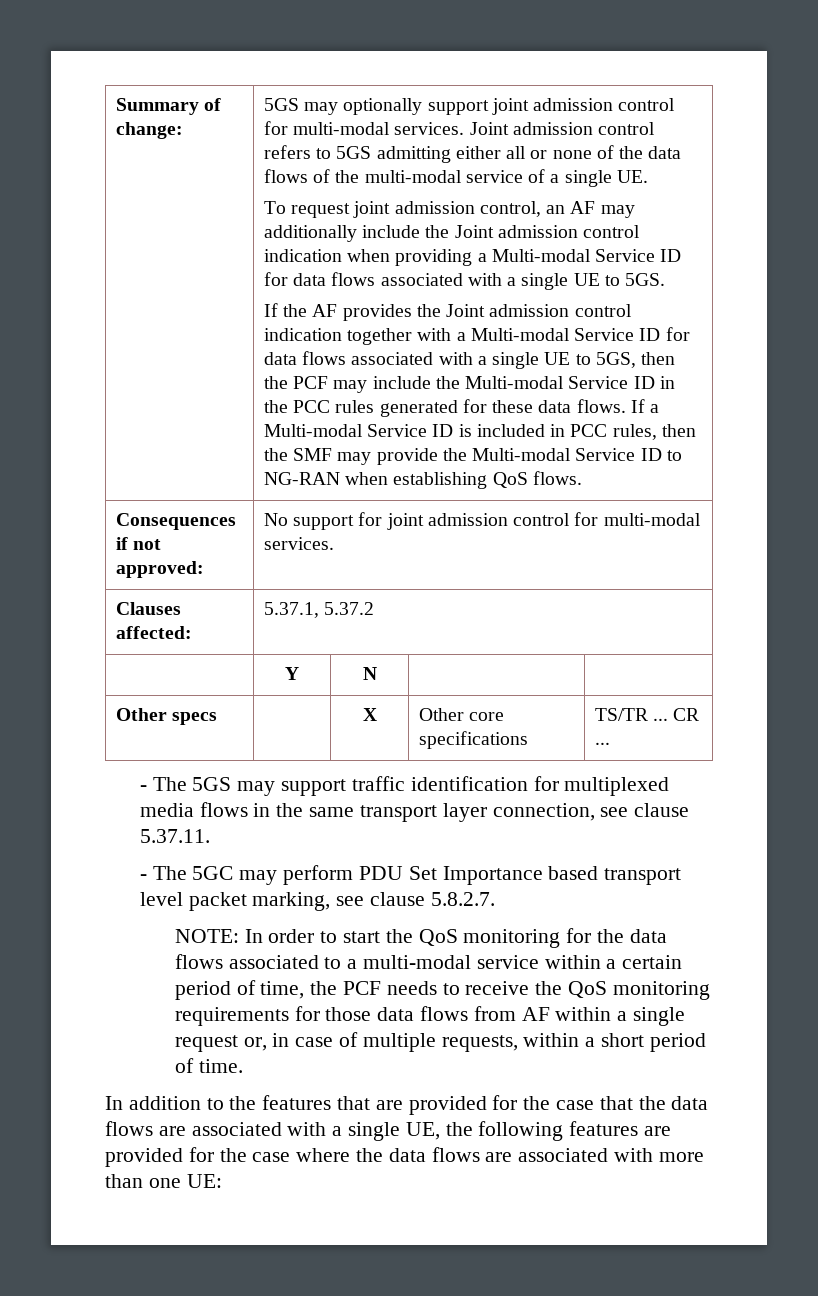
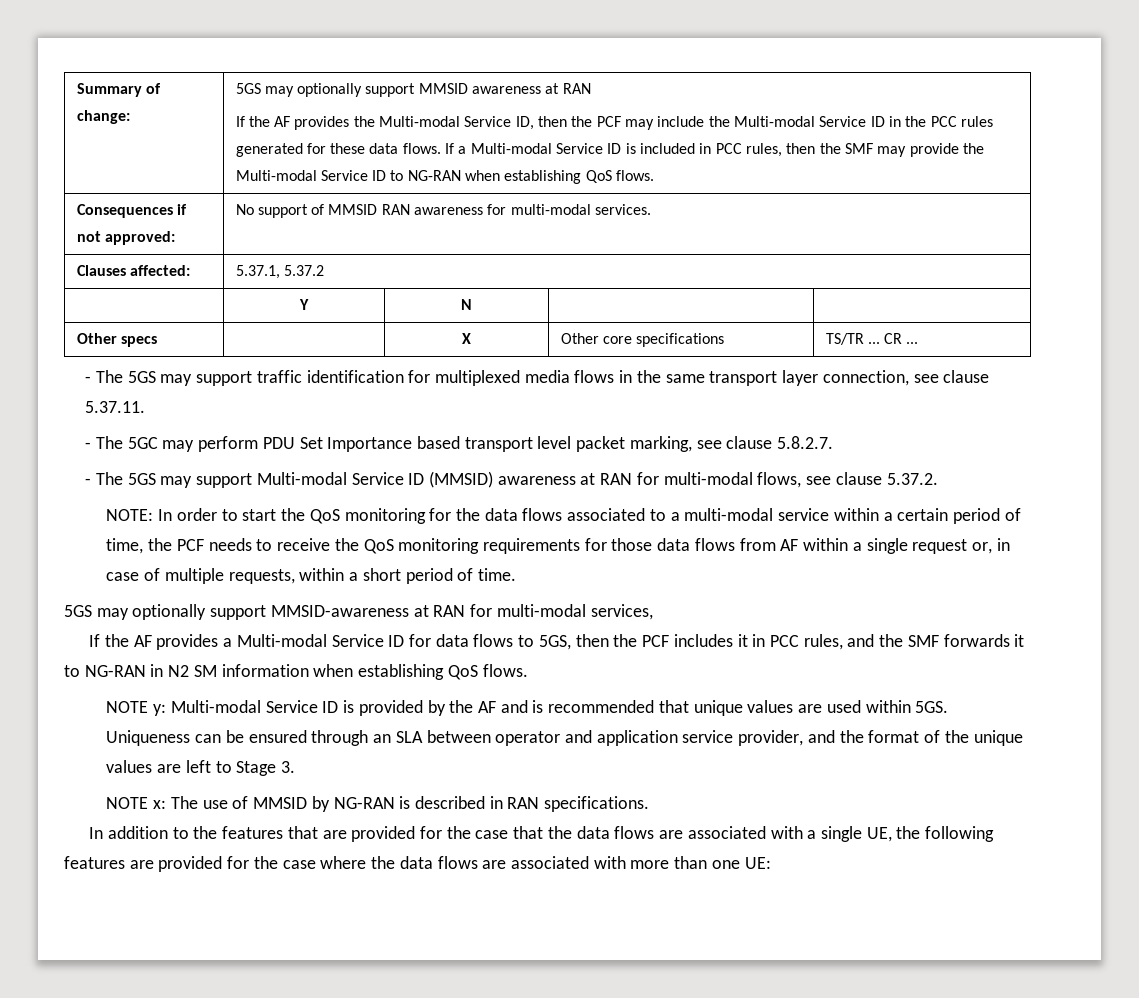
[491,98,676,115] [263,121,656,135] [263,145,682,163] [263,169,648,187] [263,201,635,218] [263,225,641,242] [263,249,682,266] [263,272,666,290] joint admission control for multi-modal services. Joint admission control refers to 5GS admitting either all or none of the data flows of the multi-modal service of a single UE. // To request joint admission control, an AF may additionally include the Joint admission control indication when providing a Multi-modal Service ID for data flows associated with a single UE to 5GS. -> [418,83,591,94] MMSID awareness at RAN
[446,304,632,317] [263,327,690,345] [263,351,636,369] Joint admission control indication together with a Multi-modal Service ID for data flows associated with a single UE to 5GS, -> [379,116,534,130] Multi-modal Service ID,
[358,512,571,530] for joint admission control -> [311,204,484,215] of MMSID RAN awareness
(495, 899) none -> [85,471,938,488] // - The 5GS may support Multi-modal Service ID (MMSID) awareness at RAN for multi-modal flows, see clause 5.37.2.
(243, 1066) none -> [64,604,653,620] [89,634,1025,650] [64,664,528,680] [106,700,949,716] [106,730,1023,746] [106,760,296,776] [106,796,650,812] // 5GS may optionally support MMSID-awareness at RAN for multi-modal services, // If the AF provides a Multi-modal Service ID for data flows to 5GS, then the PCF includes it in PCC rules, and the SMF forwards it to NG-RAN in N2 SM information when establishing QoS flows. // NOTE y: Multi-modal Service ID is provided by the AF and is recommended that unique values are used within 5GS. Uniqueness can be ensured through an SLA between operator and application service provider, and the format of the unique values are left to Stage 3. // NOTE x: The use of MMSID by NG-RAN is described in RAN specifications.

